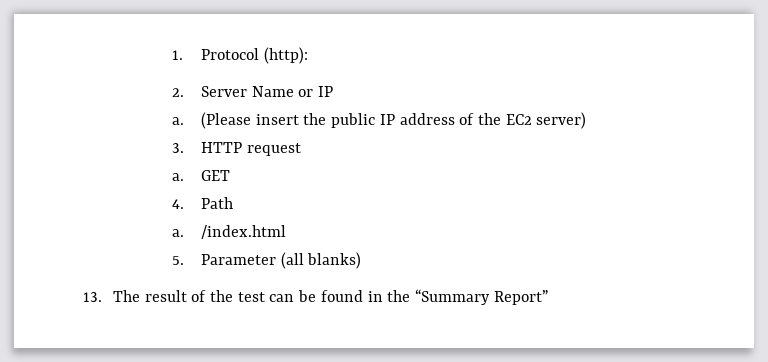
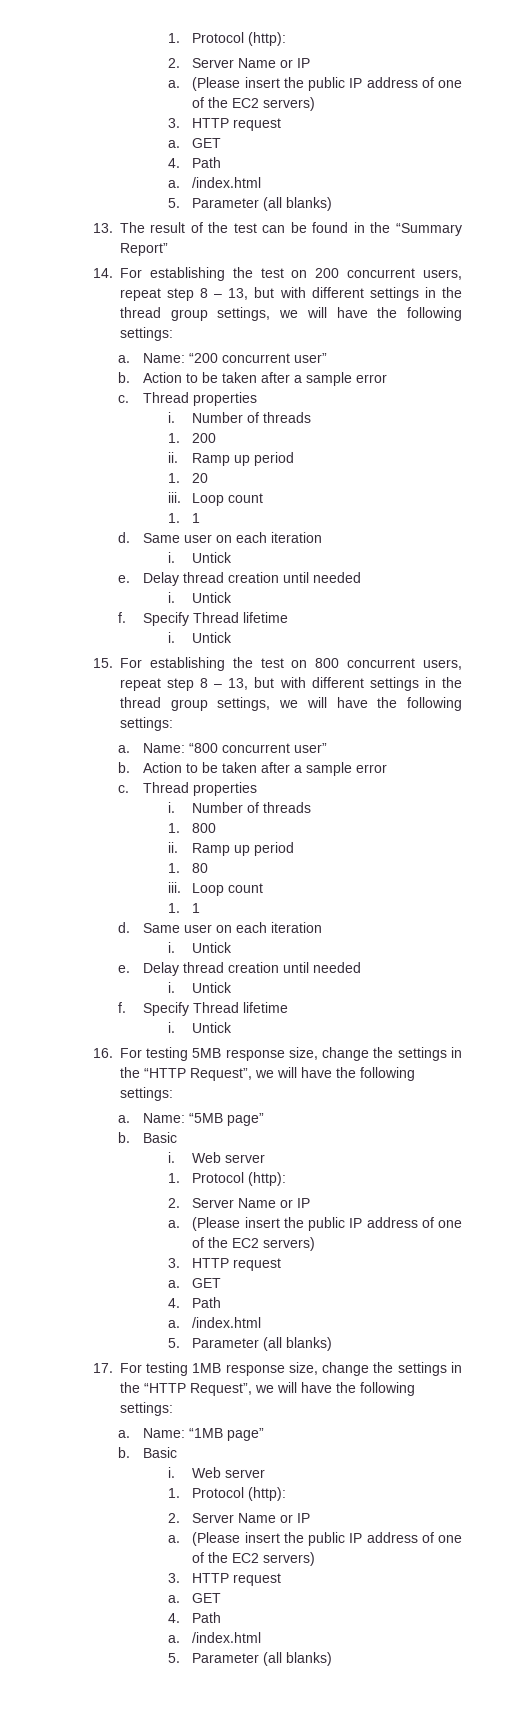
[478,112,587,129] the EC2 server) -> [437,80,462,88] [192,97,316,111] one of the EC2 servers)
(548, 297) none -> [92,267,463,281] [119,287,462,301] [119,307,462,321] [119,327,173,341] [117,353,327,363] [117,372,387,386] [117,392,257,406] [167,412,312,423] [167,433,217,443] [167,452,295,466] [167,473,209,483] [167,492,264,506] [167,513,201,523] [117,532,322,543] [167,552,233,563] [117,572,361,586] [167,592,233,603] [117,612,288,626] [167,632,233,643] [92,657,463,671] [119,677,462,691] [119,697,462,711] [119,717,173,731] [117,743,327,753] [117,762,387,776] [117,782,257,796] [167,802,312,813] [167,823,217,833] [167,842,295,856] [167,863,209,873] [167,882,264,896] [167,903,201,913] [117,922,322,933] [167,942,233,953] [117,962,361,976] [167,982,233,993] [117,1002,288,1016] [167,1022,233,1033] [92,1047,463,1061] [119,1067,415,1081] [119,1087,173,1101] [117,1113,264,1126] [117,1132,177,1143] [167,1152,266,1163] [167,1172,287,1186] [167,1198,311,1208] [167,1217,462,1231] [192,1237,316,1251] [167,1258,282,1271] [167,1278,222,1288] [167,1297,222,1308] [167,1317,262,1328] [167,1337,333,1351] [92,1362,463,1376] [119,1382,415,1396] [119,1402,173,1416] [117,1428,264,1441] [117,1447,177,1458] [167,1467,266,1478] [167,1487,287,1501] [167,1513,311,1523] [167,1532,462,1546] [192,1552,316,1566] [167,1573,282,1586] [167,1593,222,1603] [167,1612,222,1623] [167,1632,262,1643] [167,1652,333,1666] // 14. For establishing the test on 200 concurrent users, repeat step 8 – 13, but with different settings in the thread group settings, we will have the following settings: // a. Name: “200 concurrent user” // b. Action to be taken after a sample error // c. Thread properties // i. Number of threads // 1. 200 // ii. Ramp up period // 1. 20 // iii. Loop count // 1. 1 // d. Same user on each iteration // i. Untick // e. Delay thread creation until needed // i. Untick // f. Specify Thread lifetime // i. Untick // 15. For establishing the test on 800 concurrent users, repeat step 8 – 13, but with different settings in the thread group settings, we will have the following settings: // a. Name: “800 concurrent user” // b. Action to be taken after a sample error // c. Thread properties // i. Number of threads // 1. 800 // ii. Ramp up period // 1. 80 // iii. Loop count // 1. 1 // d. Same user on each iteration // i. Untick // e. Delay thread creation until needed // i. Untick // f. Specify Thread lifetime // i. Untick // 16. For testing 5MB response size, change the settings in the “HTTP Request”, we will have the following settings: // a. Name: “5MB page” // b. Basic // i. Web server // 1. Protocol (http): // 2. Server Name or IP // a. (Please insert the public IP address of one of the EC2 servers) // 3. HTTP request // a. GET // 4. Path // a. /index.html // 5. Parameter (all blanks) // 17. For testing 1MB response size, change the settings in the “HTTP Request”, we will have the following settings: // a. Name: “1MB page” // b. Basic // i. Web server // 1. Protocol (http): // 2. Server Name or IP // a. (Please insert the public IP address of one of the EC2 servers) // 3. HTTP request // a. GET // 4. Path // a. /index.html // 5. Parameter (all blanks)

